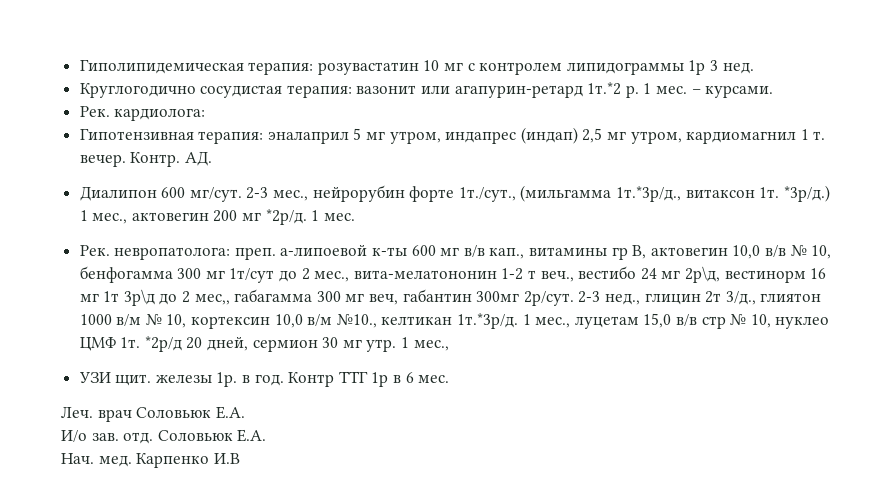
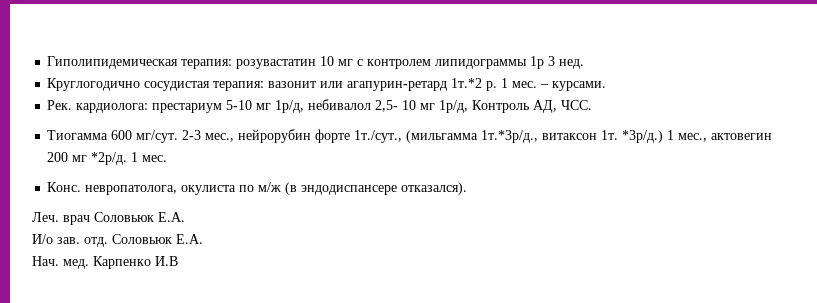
[79,127,826,144] [79,151,212,167] [79,186,157,201] // Гипотензивная терапия: эналаприл 5 мг утром, индапрес (индап) 2,5 мг утром, кардиомагнил 1 т. вечер. Контр. АД. // Диалипон -> [152,99,593,113] [47,130,109,140] престариум 5-10 мг 1р/д, небивалол 2,5- 10 мг 1р/д, Контроль АД, ЧСС. // Тиогамма
[79,244,832,260] [79,266,827,283] [79,289,822,306] [79,313,830,329] [79,336,449,352] [78,371,450,387] Рек. невропатолога: преп. а-липоевой к-ты 600 мг в/в кап., витамины гр В, актовегин 10,0 в/в № 10, бенфогамма 300 мг 1т/сут до 2 мес., вита-мелатононин 1-2 т веч., вестибо 24 мг 2р\д, вестинорм 16 мг 1т 3р\д до 2 мес,, габагамма 300 мг веч, габантин 300мг 2р/сут. 2-3 нед., глицин 2т 3/д., глиятон 1000 в/м № 10, кортексин 10,0 в/м №10., келтикан 1т.*3р/д. 1 мес., луцетам 15,0 в/в стр № 10, нуклео ЦМФ 1т. *2р/д 20 дней, сермион 30 мг утр. 1 мес., // УЗИ щит. железы 1р. в год. Контр ТТГ 1р в 6 мес. -> [47,182,468,195] Конс. невропатолога, окулиста по м/ж (в эндодиспансере отказался).

